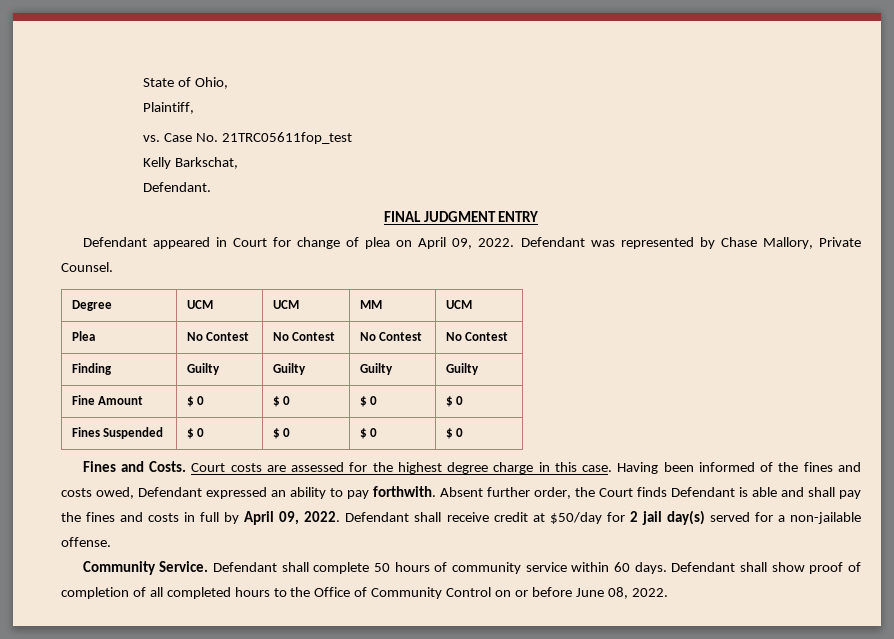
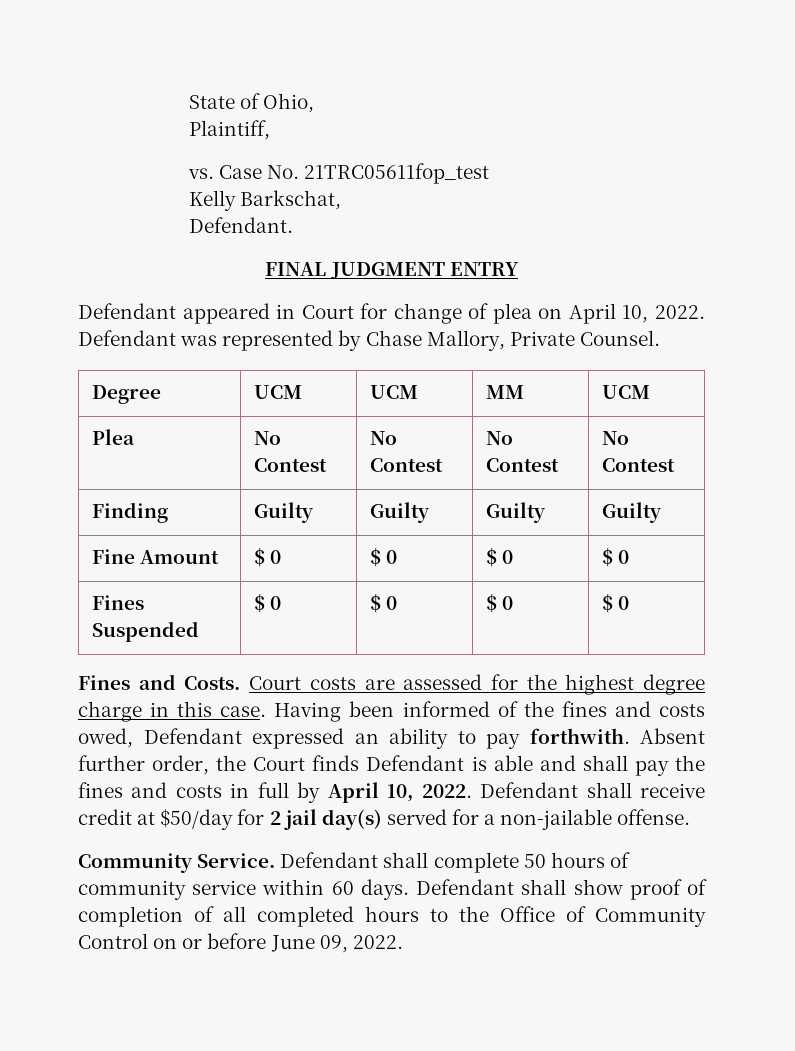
[452,238,473,249] 09, -> [622,305,649,323] 10,
[279,511,300,525] 09, -> [387,784,414,802] 10,
[607,587,628,599] 08, -> [319,935,348,953] 09,

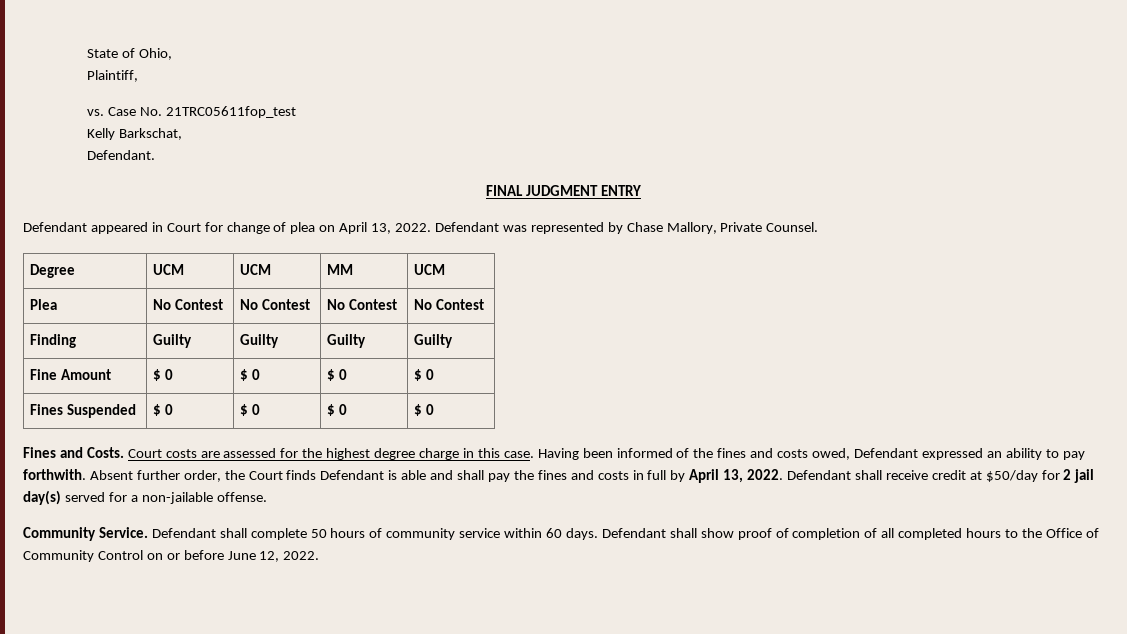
[622,305,649,323] 10, -> [371,223,392,234] 13,
[387,784,414,802] 10, -> [723,469,744,483] 13,
[319,935,348,953] 09, -> [259,551,280,562] 12,

